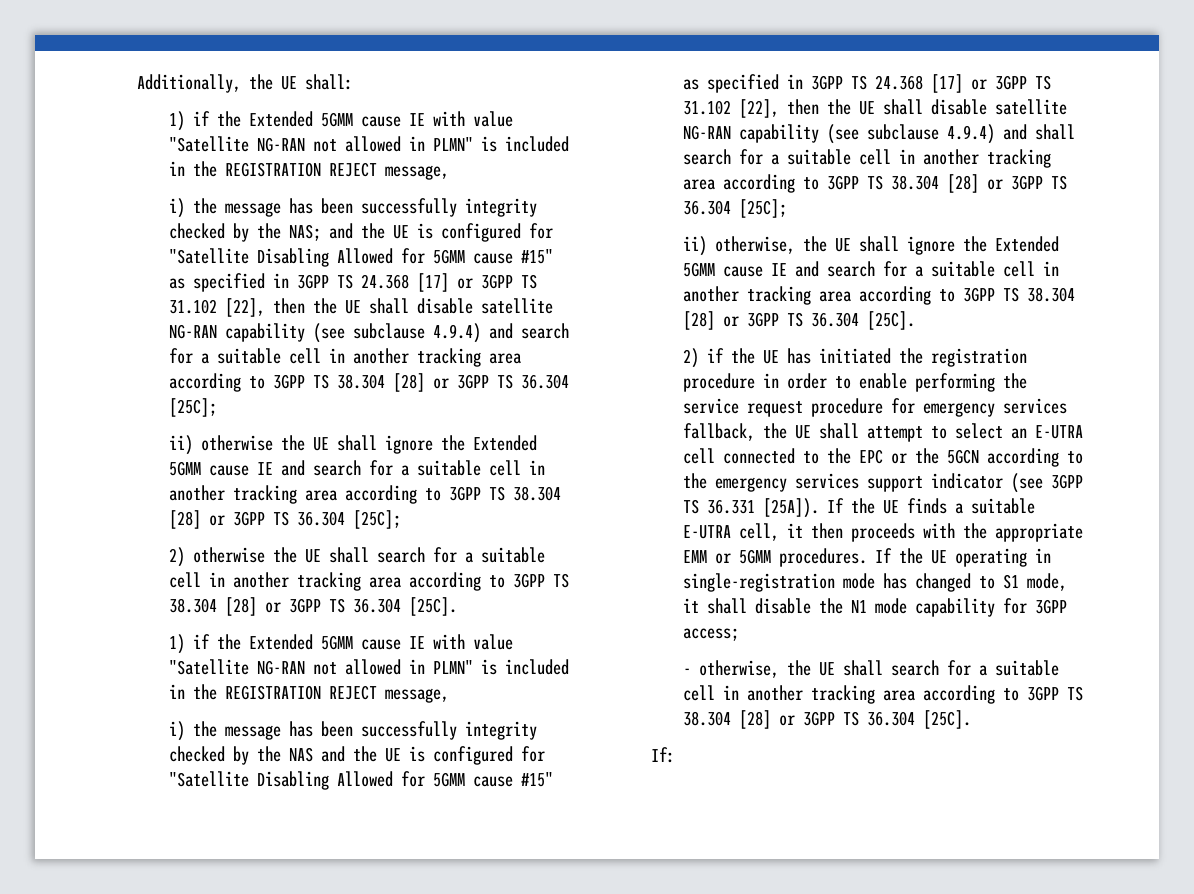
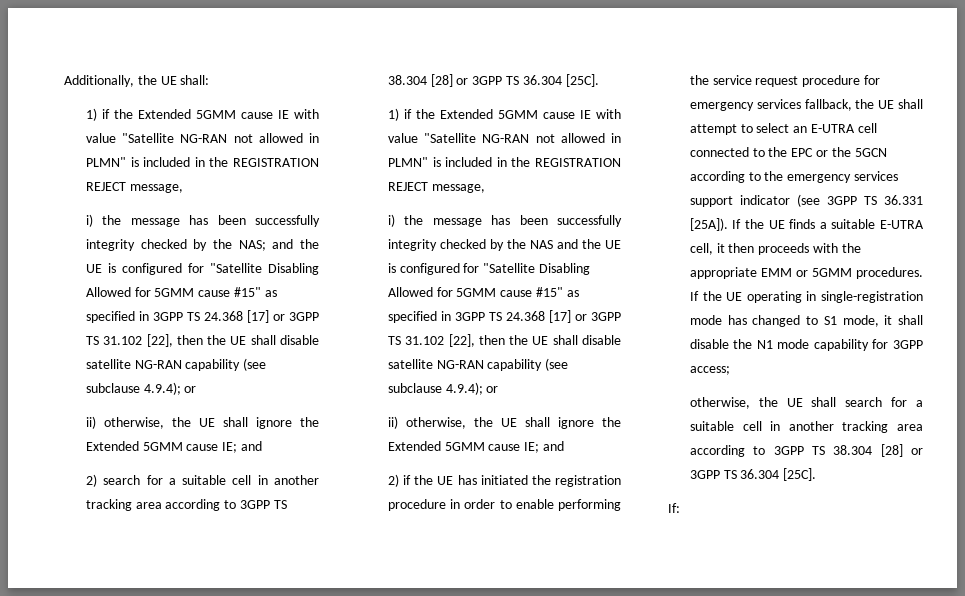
[432,323,569,343] [168,348,521,367] [168,373,569,392] [168,398,217,417] [168,435,537,455] [168,460,545,476] [168,485,561,504] [168,510,401,529] [168,547,369,567] 4.9.4) and search for a suitable cell in another tracking area according to 3GPP TS 38.304 [28] or 3GPP TS 36.304 [25C]; // ii) otherwise the UE shall ignore the Extended 5GMM cause IE and search for a suitable cell in another tracking area according to 3GPP TS 38.304 [28] or 3GPP TS 36.304 [25C]; // 2) otherwise the UE shall -> [143,382,197,395] [85,416,319,429] [85,441,263,453] [85,474,97,487] 4.9.4); or // ii) otherwise, the UE shall ignore the Extended 5GMM cause IE; and // 2)
[946,124,1075,144] [682,149,1051,168] [682,174,1067,193] [682,199,787,218] 4.9.4) and shall search for a suitable cell in another tracking area according to 3GPP TS 38.304 [28] or 3GPP TS 36.304 [25C]; -> [445,382,499,395] 4.9.4); or
[770,261,1059,277] [682,286,1075,305] [682,311,915,330] IE and search for a suitable cell in another tracking area according to 3GPP TS 38.304 [28] or 3GPP TS 36.304 [25C]. -> [524,441,565,453] IE; and
[682,668,691,675] - -> (730, 370) none

